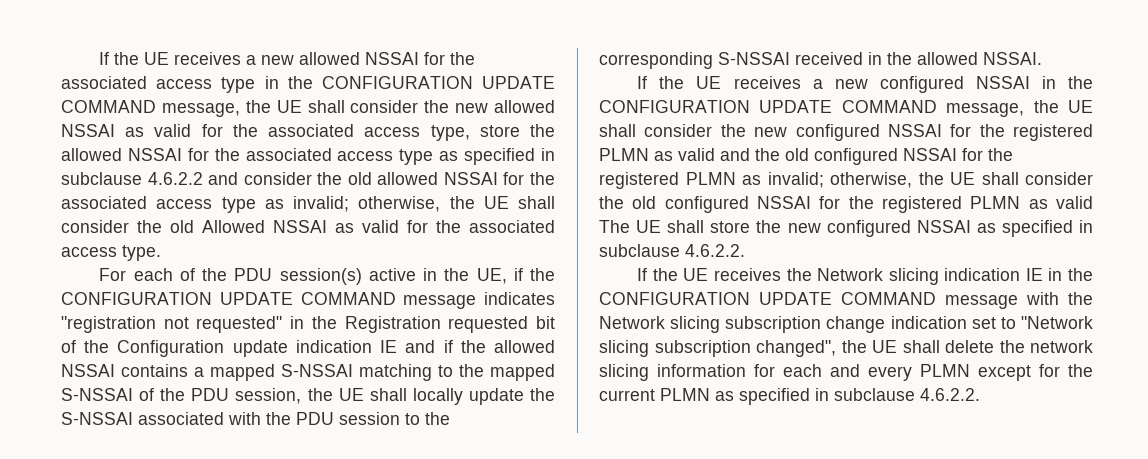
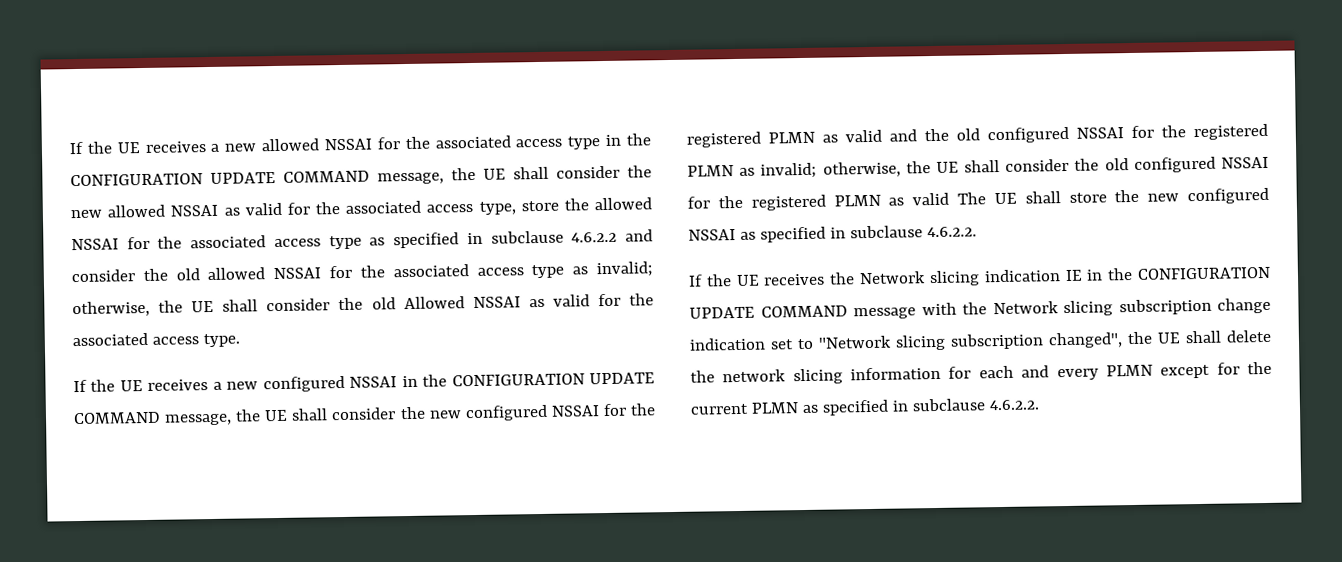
[99,268,555,285] [61,292,555,309] [61,316,555,333] [61,340,555,357] [61,364,555,381] [61,388,556,405] [61,412,450,425] [599,52,1042,69] // For each of the PDU session(s) active in the UE, if the CONFIGURATION UPDATE COMMAND message indicates "registration not requested" in the Registration requested bit of the Configuration update indication IE and if the allowed NSSAI contains a mapped S-NSSAI matching to the mapped S-NSSAI of the PDU session, the UE shall locally update the S-NSSAI associated with the PDU session to the corresponding S-NSSAI received in the allowed NSSAI. -> (240, 340) none

